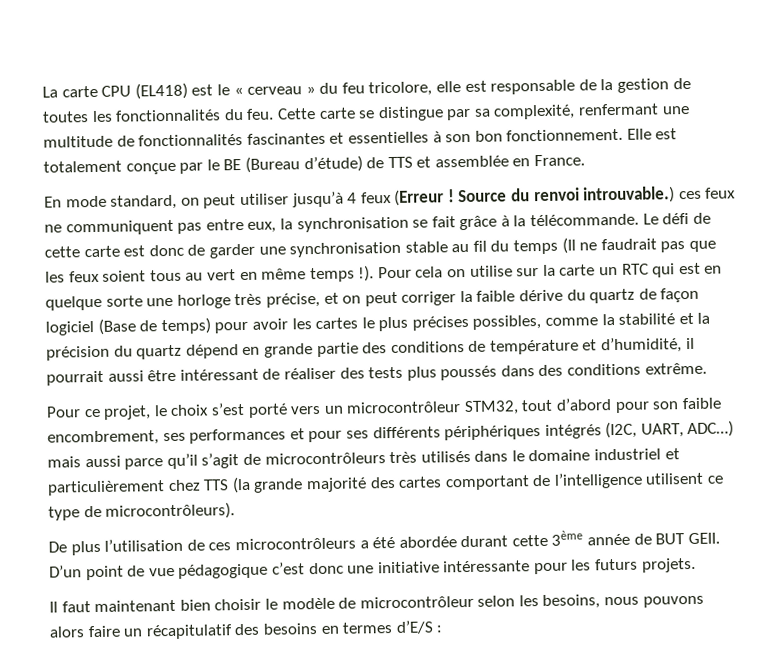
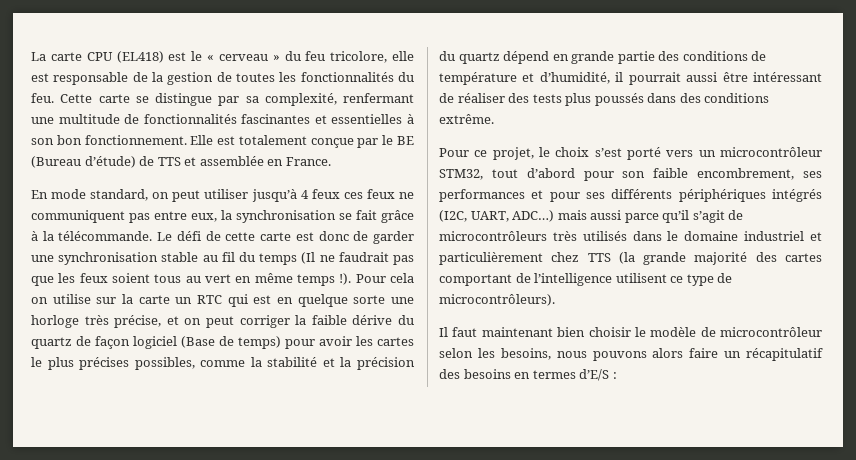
[394,186,676,206] (Erreur ! Source du renvoi introuvable.) -> (340, 194) none
[48,530,720,556] [49,557,696,581] // De plus l’utilisation de ces microcontrôleurs a été abordée durant cette 3ème année de BUT GEII. D’un point de vue pédagogique c’est donc une initiative intéressante pour les futurs projets. -> (555, 300) none

